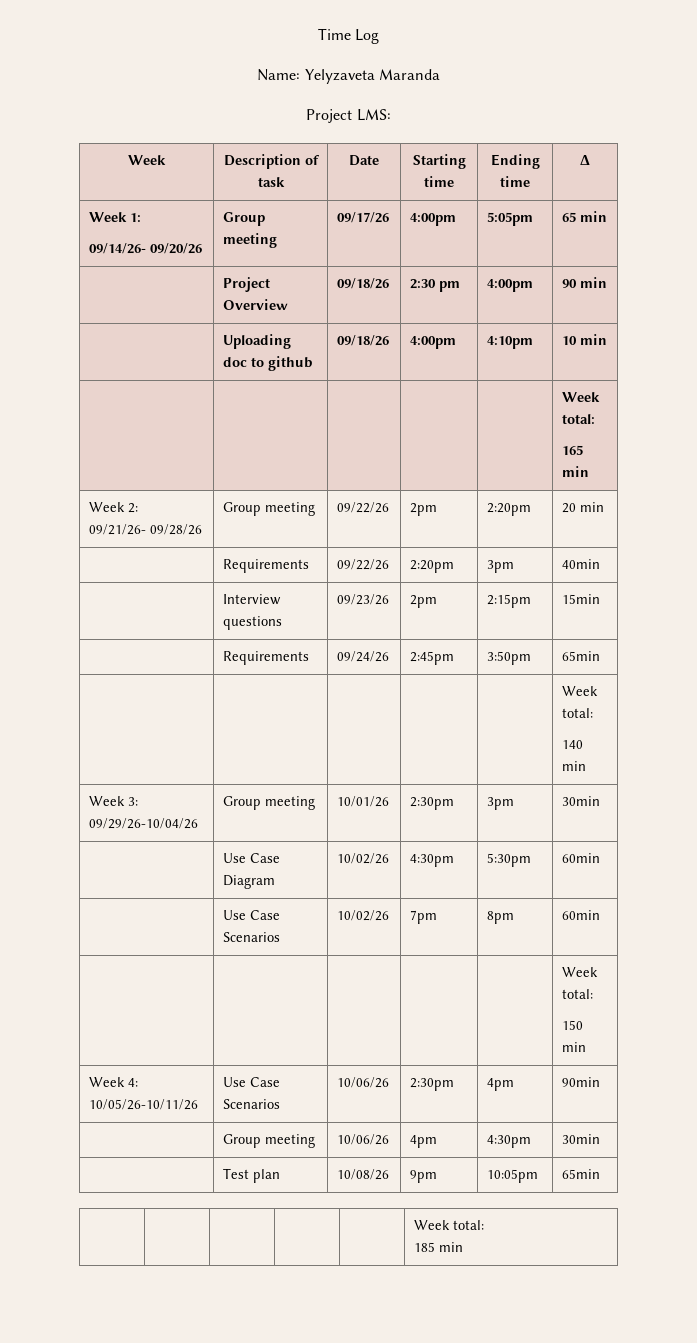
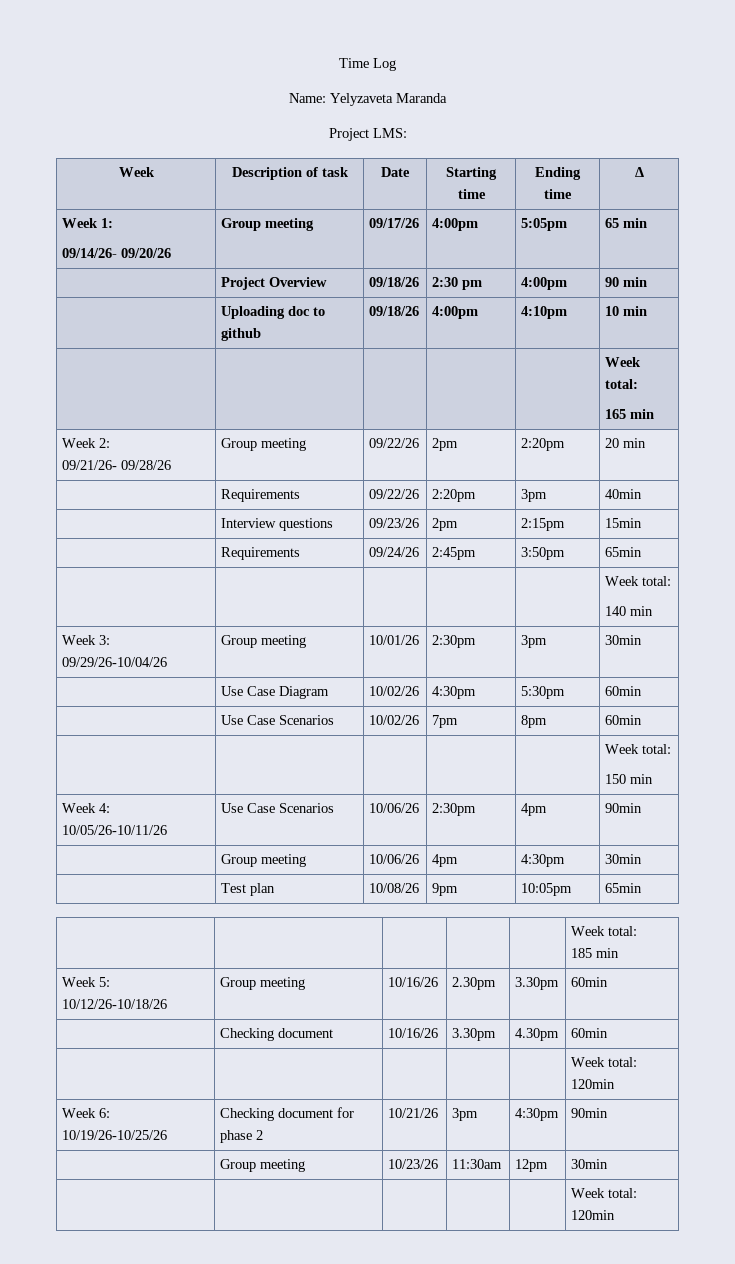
(464, 1247) none -> [62,977,111,987] [62,999,168,1009] [220,977,306,990] [388,977,439,987] [452,977,497,990] [515,977,560,990] [571,977,609,987] [220,1028,334,1041] [388,1028,439,1038] [452,1028,497,1041] [515,1028,560,1041] [571,1028,609,1038] [571,1057,638,1067] [571,1079,616,1089] [62,1108,111,1118] [62,1130,168,1140] [220,1107,355,1121] [220,1130,264,1143] [388,1108,439,1118] [452,1108,479,1121] [515,1108,560,1121] [571,1108,609,1118] [220,1159,306,1172] [388,1159,439,1169] [452,1159,503,1169] [515,1159,549,1172] [571,1159,609,1169] [571,1188,638,1198] [571,1210,616,1220] // Week 5: 10/12/26-10/18/26 | Group meeting | 10/16/26 | 2.30pm | 3.30pm | 60min // | Checking document | 10/16/26 | 3.30pm | 4.30pm | 60min // | | | | | Week total: 120min // Week 6: 10/19/26-10/25/26 | Checking document for phase 2 | 10/21/26 | 3pm | 4:30pm | 90min // | Group meeting | 10/23/26 | 11:30am | 12pm | 30min // | | | | | Week total: 120min

